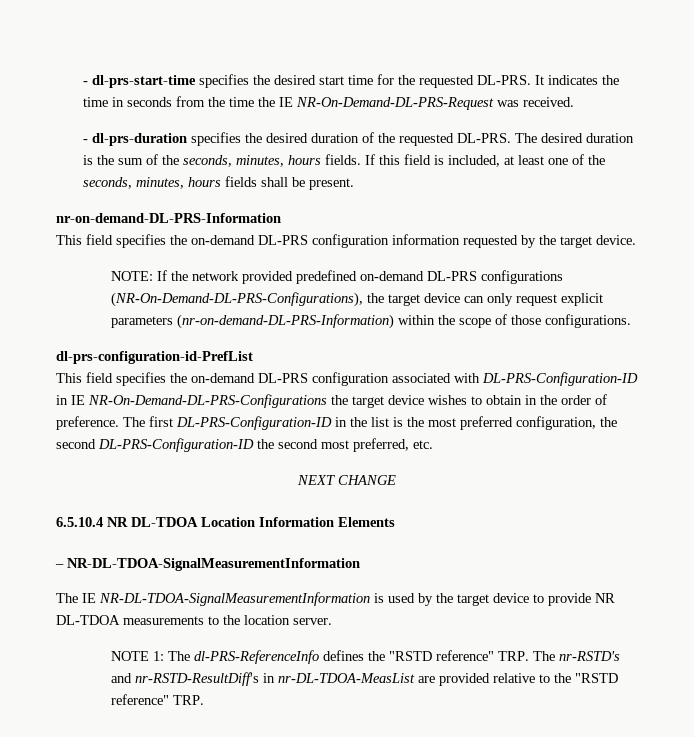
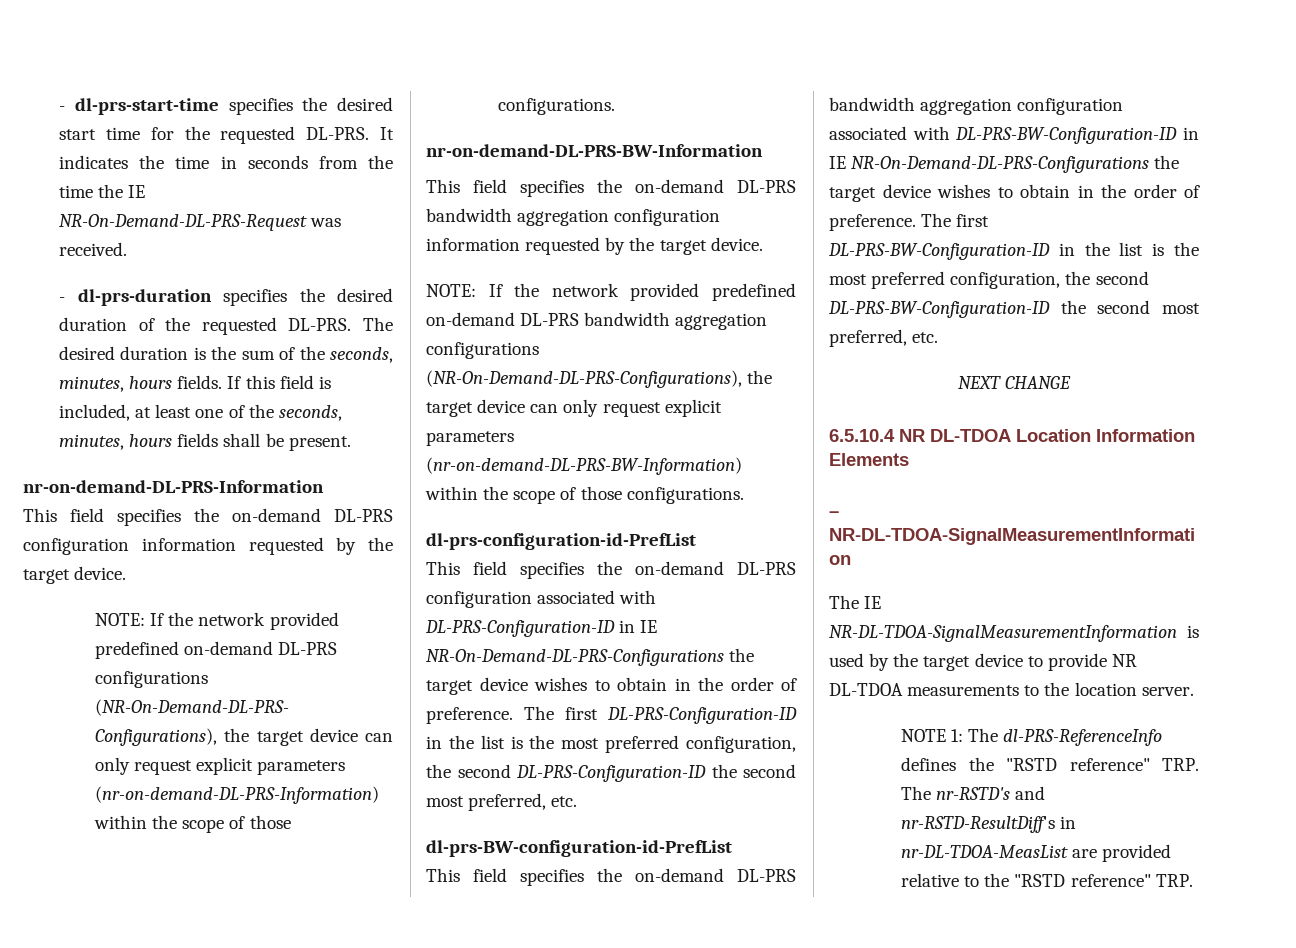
(631, 321) none -> [426,144,763,157] [426,179,796,197] [426,208,721,226] [426,237,763,255] [426,283,796,301] [426,312,768,330] [426,342,539,359] [426,370,773,388] [426,399,722,417] [426,431,514,446] [426,457,742,475] [425,486,744,504] // nr-on-demand-DL-PRS-BW-Information // This field specifies the on-demand DL-PRS bandwidth aggregation configuration information requested by the target device. // NOTE: If the network provided predefined on-demand DL-PRS bandwidth aggregation configurations (NR-On-Demand-DL-PRS-Configurations), the target device can only request explicit parameters (nr-on-demand-DL-PRS-BW-Information) within the scope of those configurations.
(433, 444) none -> [426,840,732,857] [426,868,796,886] [829,97,1124,115] [829,126,1199,144] [829,155,1180,173] [829,184,1200,202] [829,213,990,231] [828,242,1199,260] [829,271,1149,289] [828,300,1200,318] [829,329,939,347] // dl-prs-BW-configuration-id-PrefList // This field specifies the on-demand DL-PRS bandwidth aggregation configuration associated with DL-PRS-BW-Configuration-ID in IE NR-On-Demand-DL-PRS-Configurations the target device wishes to obtain in the order of preference. The first DL-PRS-BW-Configuration-ID in the list is the most preferred configuration, the second DL-PRS-BW-Configuration-ID the second most preferred, etc.

